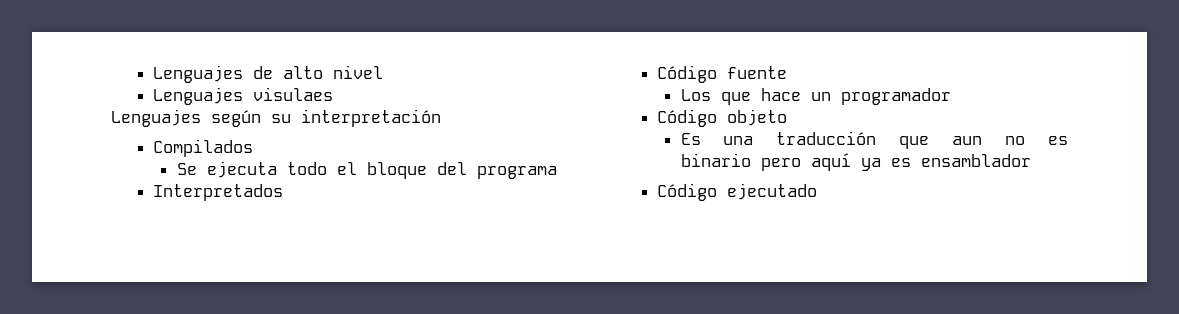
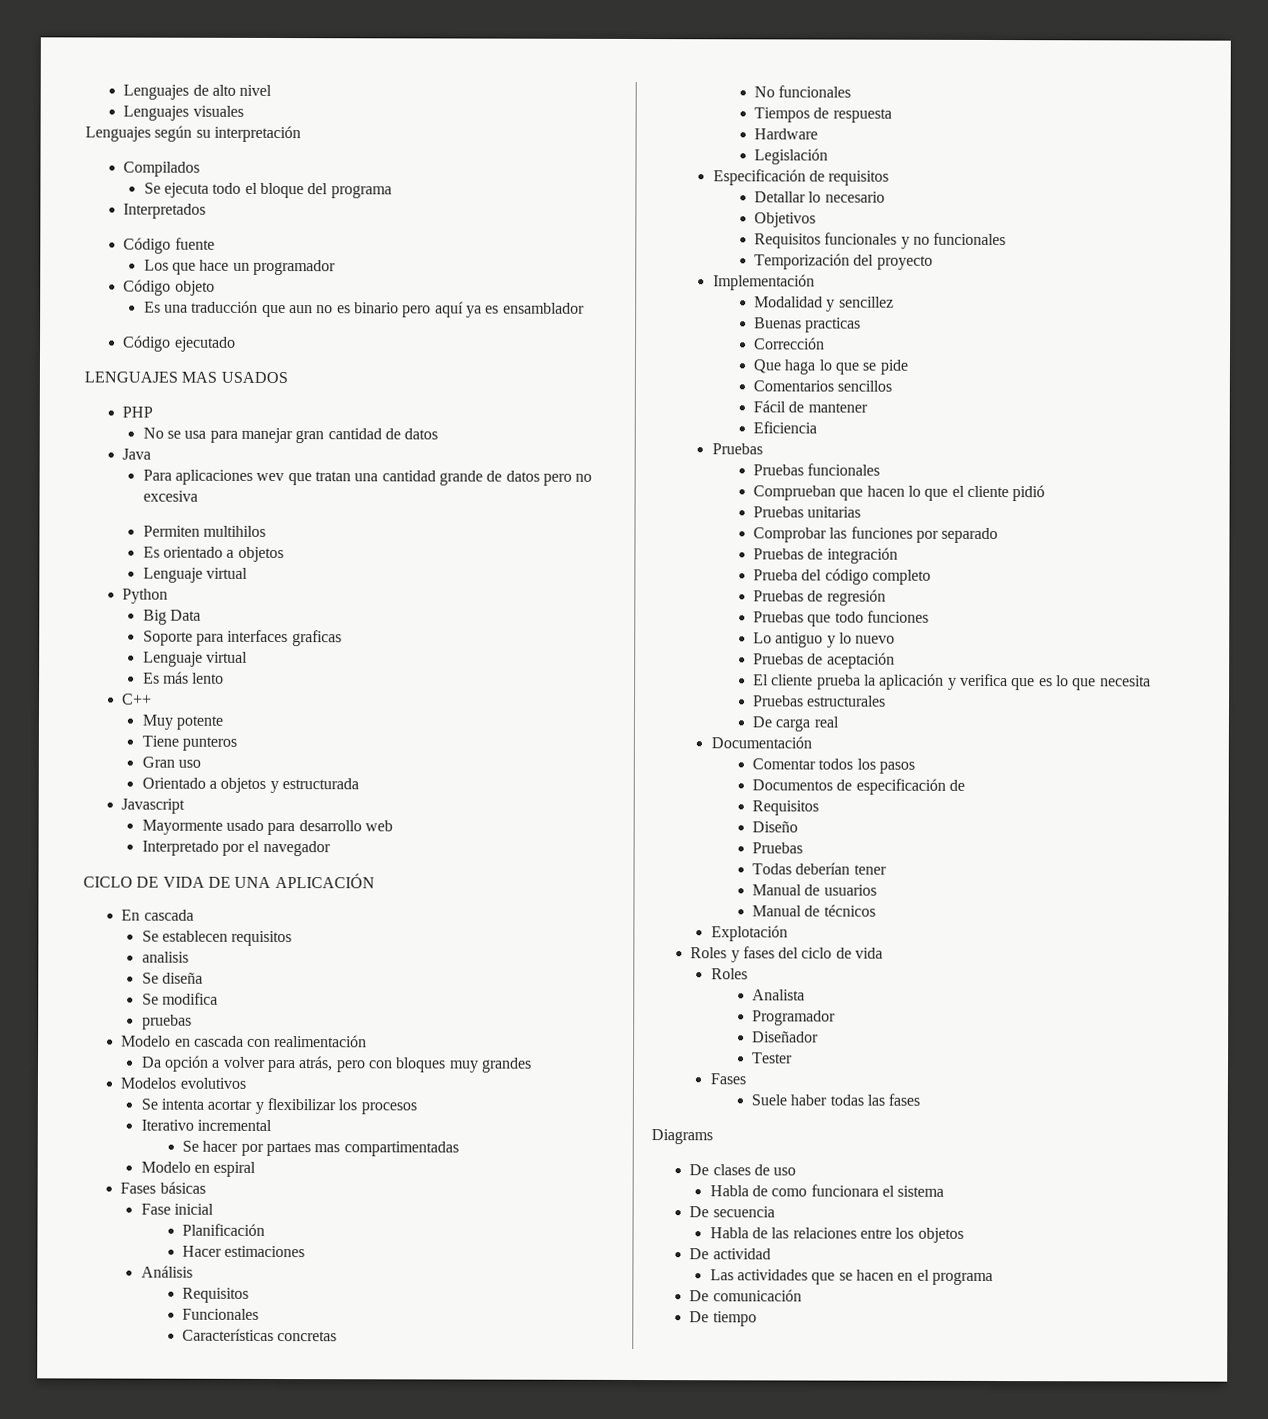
[253,87,334,101] visulaes -> [192,105,244,117] visuales
(818, 191) none -> [84,371,288,384] [122,406,154,418] [142,427,439,444] [122,448,152,460] [142,469,593,486] [142,490,198,502] [142,525,267,537] [142,546,284,563] [142,567,249,583] [122,588,169,604] [142,609,202,625] [142,629,342,647] [142,651,249,667] [142,671,225,684] [122,693,153,705] [141,714,224,730] [141,735,238,751] [141,756,202,768] [141,777,360,794] [121,798,186,814] [141,819,394,836] [141,840,331,857] [83,872,375,889] [121,909,194,921] [141,930,293,947] [141,951,189,963] [141,972,204,984] [141,992,219,1005] [141,1014,192,1030] [121,1034,368,1048] [140,1055,532,1073] [120,1077,246,1089] [140,1097,417,1115] [140,1119,273,1131] [181,1140,459,1157] [140,1161,257,1177] [120,1181,206,1194] [140,1203,215,1215] [181,1223,265,1236] [181,1245,306,1258] [140,1265,193,1278] [181,1287,249,1303] [181,1308,259,1320] [181,1328,338,1342] [753,85,852,98] [753,107,892,123] [753,128,818,140] [753,148,828,165] [712,169,890,186] [753,191,885,203] [753,212,816,228] [753,232,1007,249] [753,253,933,270] [712,274,815,291] [753,296,894,312] [753,317,862,333] [753,337,825,350] [752,359,908,375] [752,380,893,392] [752,400,868,413] [752,421,817,434] [711,443,763,455] [752,463,881,476] [752,485,1046,502] [752,506,862,518] [752,526,999,544] [752,547,898,564] [752,568,931,585] [752,589,886,606] [752,610,929,627] [752,632,896,648] [752,652,895,669] [752,673,1151,691] [752,695,887,707] [751,716,839,732] [710,736,812,749] [751,758,915,774] [751,778,965,795] [751,800,819,816] [751,821,798,833] [751,842,803,854] [751,862,887,875] [751,884,877,896] [751,904,876,917] [710,925,788,942] [690,946,884,963] [710,968,748,980] [751,989,805,1001] [751,1010,836,1026] [751,1031,819,1043] [751,1052,793,1064] [709,1073,746,1085] [750,1093,921,1106] [651,1129,713,1145] [689,1164,797,1176] [709,1184,945,1197] [689,1206,775,1218] [709,1227,964,1243] [689,1248,771,1260] [709,1269,994,1286] [689,1289,802,1302] [689,1311,757,1327] // LENGUAJES MAS USADOS // PHP // No se usa para manejar gran cantidad de datos // Java // Para aplicaciones wev que tratan una cantidad grande de datos pero no excesiva // Permiten multihilos // Es orientado a objetos // Lenguaje virtual // Python // Big Data // Soporte para interfaces graficas // Lenguaje virtual // Es más lento // C++ // Muy potente // Tiene punteros // Gran uso // Orientado a objetos y estructurada // Javascript // Mayormente usado para desarrollo web // Interpretado por el navegador // CICLO DE VIDA DE UNA APLICACIÓN // En cascada // Se establecen requisitos // analisis // Se diseña // Se modifica // pruebas // Modelo en cascada con realimentación // Da opción a volver para atrás, pero con bloques muy grandes // Modelos evolutivos // Se intenta acortar y flexibilizar los procesos // Iterativo incremental // Se hacer por partaes mas compartimentadas // Modelo en espiral // Fases básicas // Fase inicial // Planificación // Hacer estimaciones // Análisis // Requisitos // Funcionales // Características concretas // No funcionales // Tiempos de respuesta // Hardware // Legislación // Especificación de requisitos // Detallar lo necesario // Objetivos // Requisitos funcionales y no funcionales // Temporización del proyecto // Implementación // Modalidad y sencillez // Buenas practicas // Corrección // Que haga lo que se pide // Comentarios sencillos // Fácil de mantener // Eficiencia // Pruebas // Pruebas funcionales // Comprueban que hacen lo que el cliente pidió // Pruebas unitarias // Comprobar las funciones por separado // Pruebas de integración // Prueba del código completo // Pruebas de regresión // Pruebas que todo funciones // Lo antiguo y lo nuevo // Pruebas de aceptación // El cliente prueba la aplicación y verifica que es lo que necesita // Pruebas estructurales // De carga real // Documentación // Comentar todos los pasos // Documentos de especificación de // Requisitos // Diseño // Pruebas // Todas deberían tener // Manual de usuarios // Manual de técnicos // Explotación // Roles y fases del ciclo de vida // Roles // Analista // Programador // Diseñador // Tester // Fases // Suele haber todas las fases // Diagrams // De clases de uso // Habla de como funcionara el sistema // De secuencia // Habla de las relaciones entre los objetos // De actividad // Las actividades que se hacen en el programa // De comunicación // De tiempo

